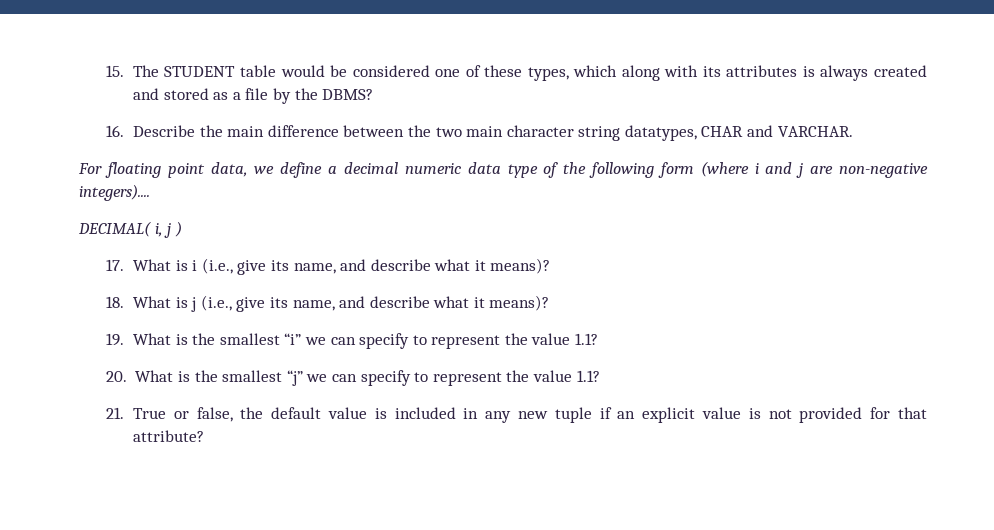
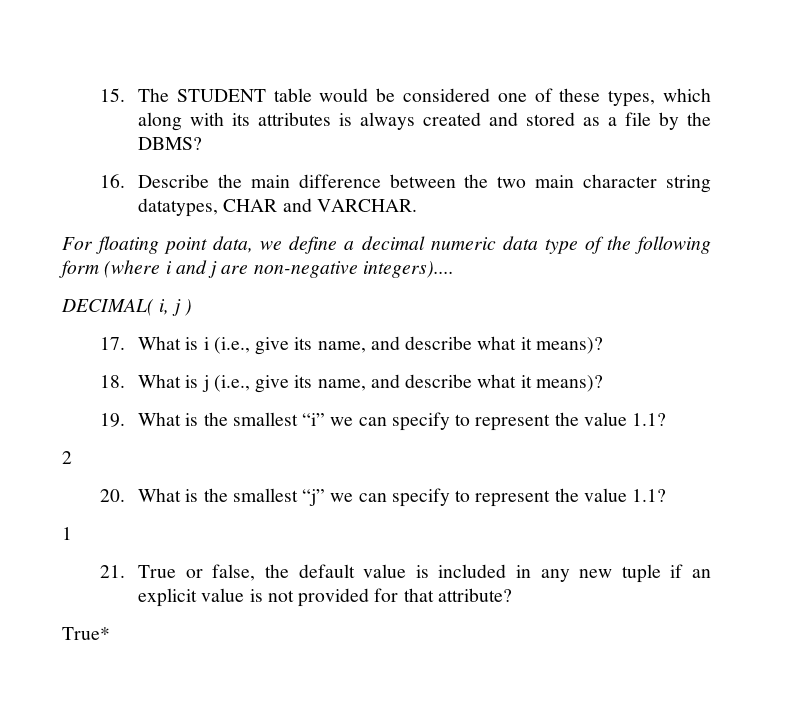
(599, 339) none -> [62,451,72,464] // 2
(600, 376) none -> [62,527,72,540] // 1
(204, 436) none -> [62,627,110,640] // True*

